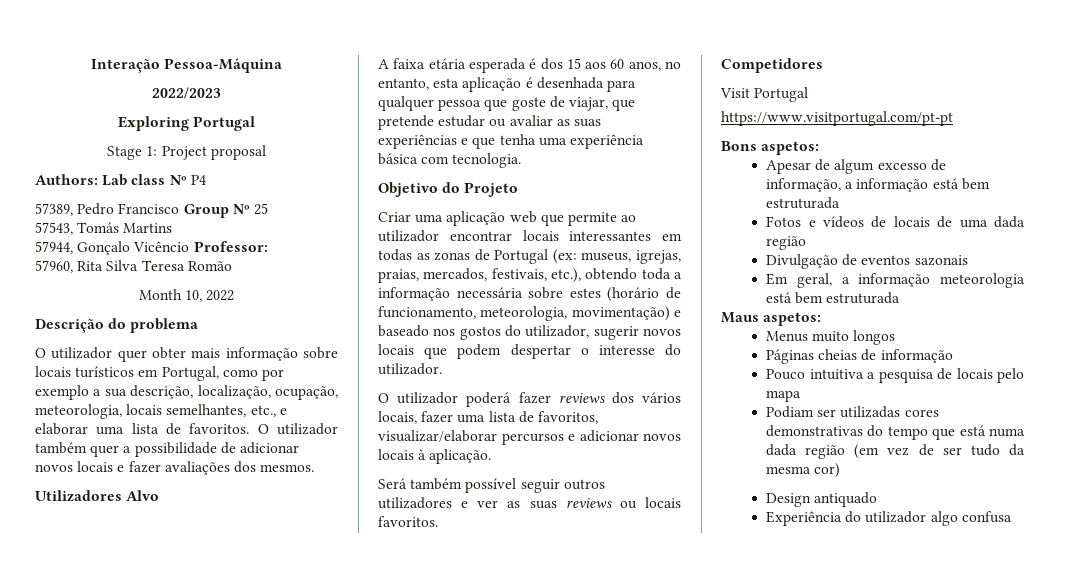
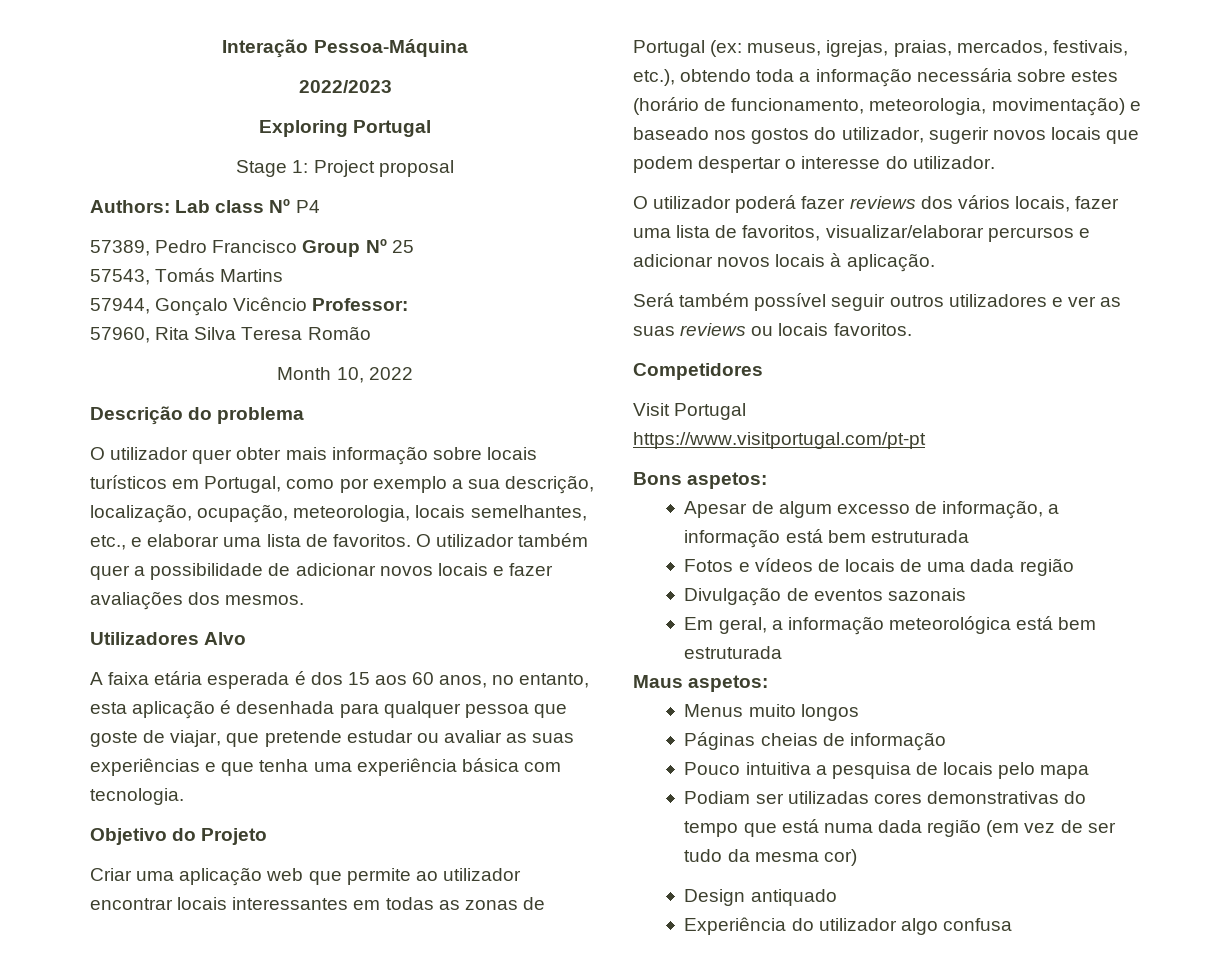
[940,273,1025,288] meteorologia -> [889,616,1012,634] meteorológica

